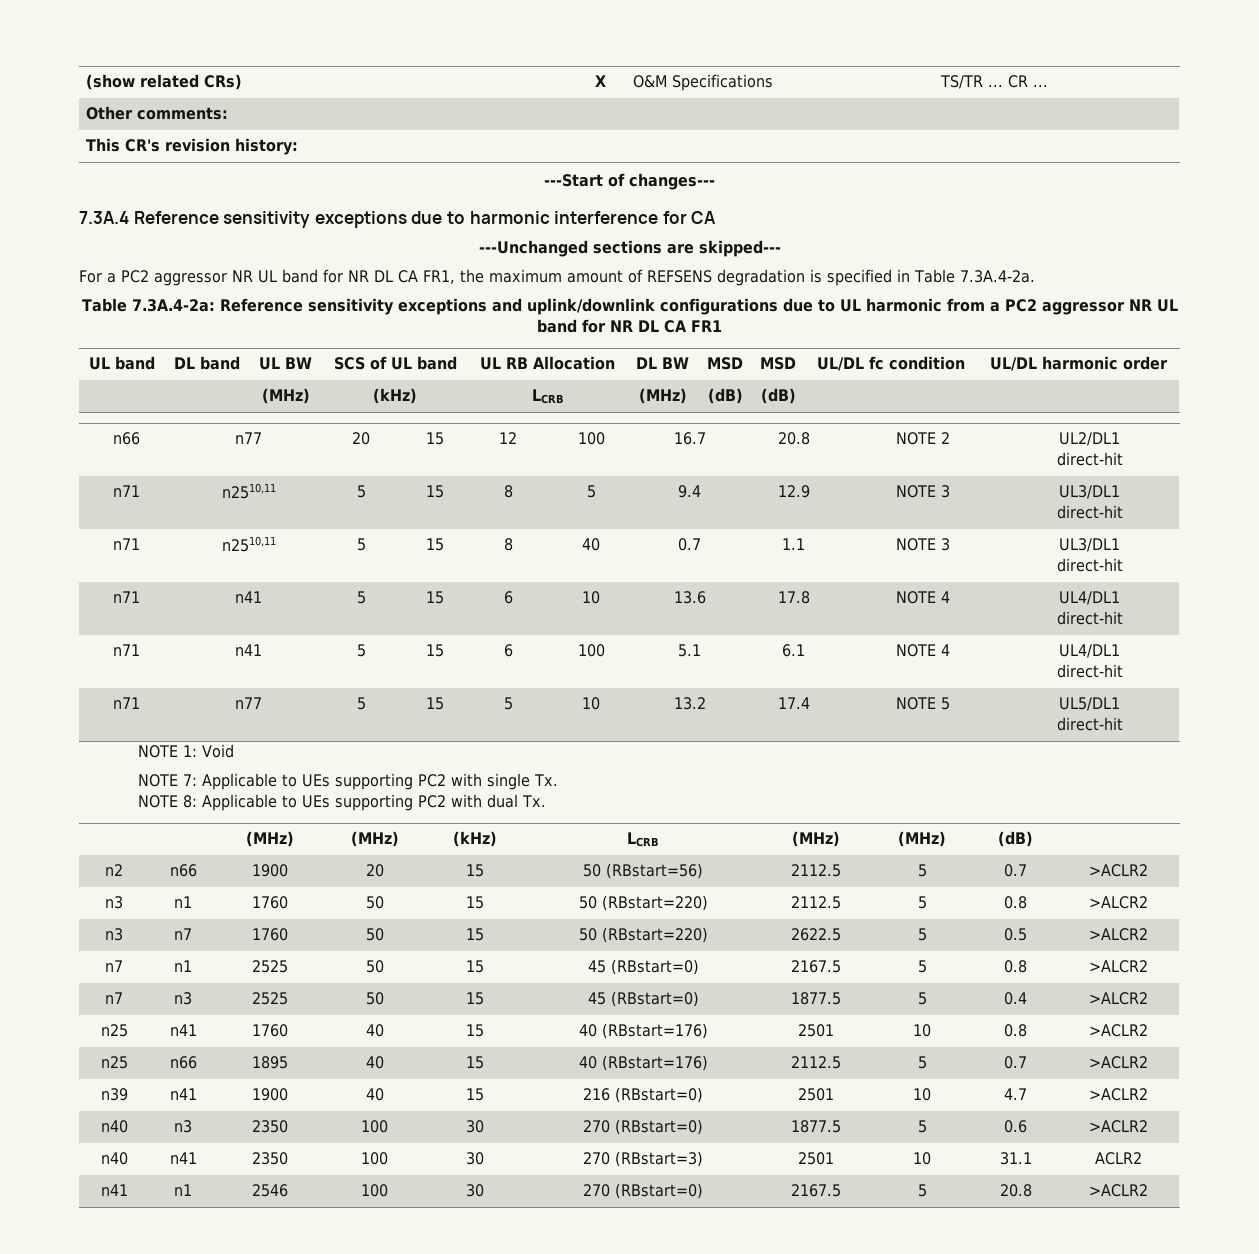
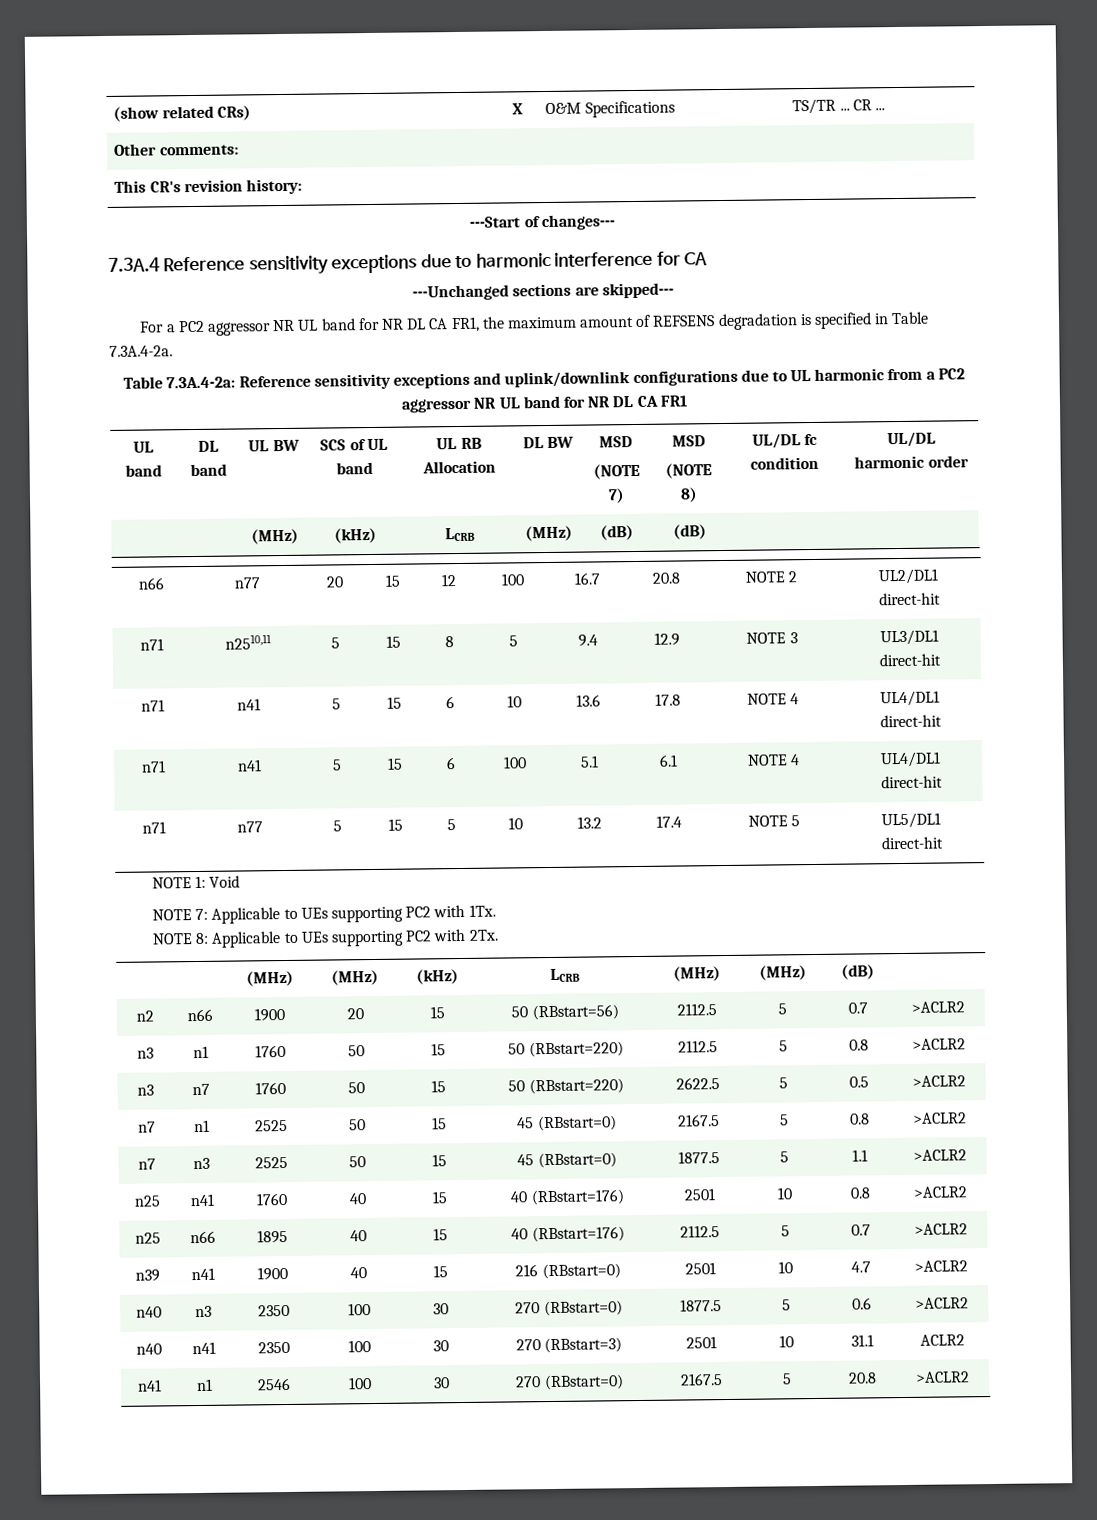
[760,357,797,370] | MSD -> [592,463,640,480] [608,488,625,504] [671,435,706,447] [665,463,712,479] [680,487,698,503] // (NOTE 7) | MSD // (NOTE 8)
[112,538,140,550] [221,536,276,552] [356,538,366,551] [425,538,444,551] [503,538,513,551] [582,538,600,551] [678,538,702,551] [782,538,806,550] [895,538,950,551] [1059,538,1120,552] [1056,558,1123,572] // n71 | n2510,11 | 5 | 15 | 8 | 40 | 0.7 | 1.1 | NOTE 3 | UL3/DL1 // direct-hit -> (941, 660) none
[487,773,559,790] single Tx. -> [468,904,496,917] 1Tx.
[487,794,547,808] dual Tx. -> [468,929,499,941] 2Tx.
[1088,896,1148,909] >ALCR2 -> [912,1038,966,1050] >ACLR2
[1088,928,1148,941] >ALCR2 -> [912,1075,966,1087] >ACLR2
[1088,960,1148,973] >ALCR2 -> [913,1112,967,1124] >ACLR2
[1004,992,1027,1005] [1088,992,1148,1005] 0.4 | >ALCR2 -> [852,1149,868,1162] [913,1149,967,1161] 1.1 | >ACLR2

